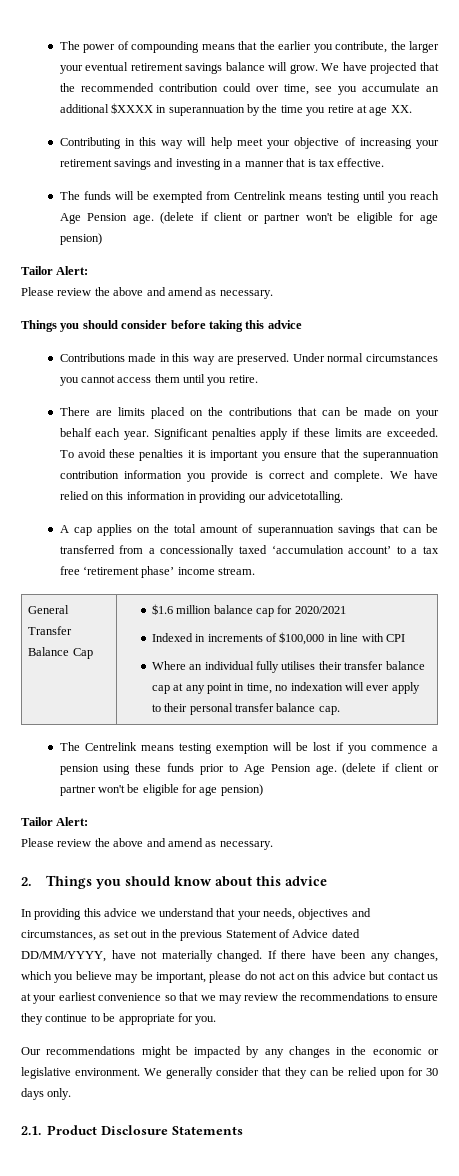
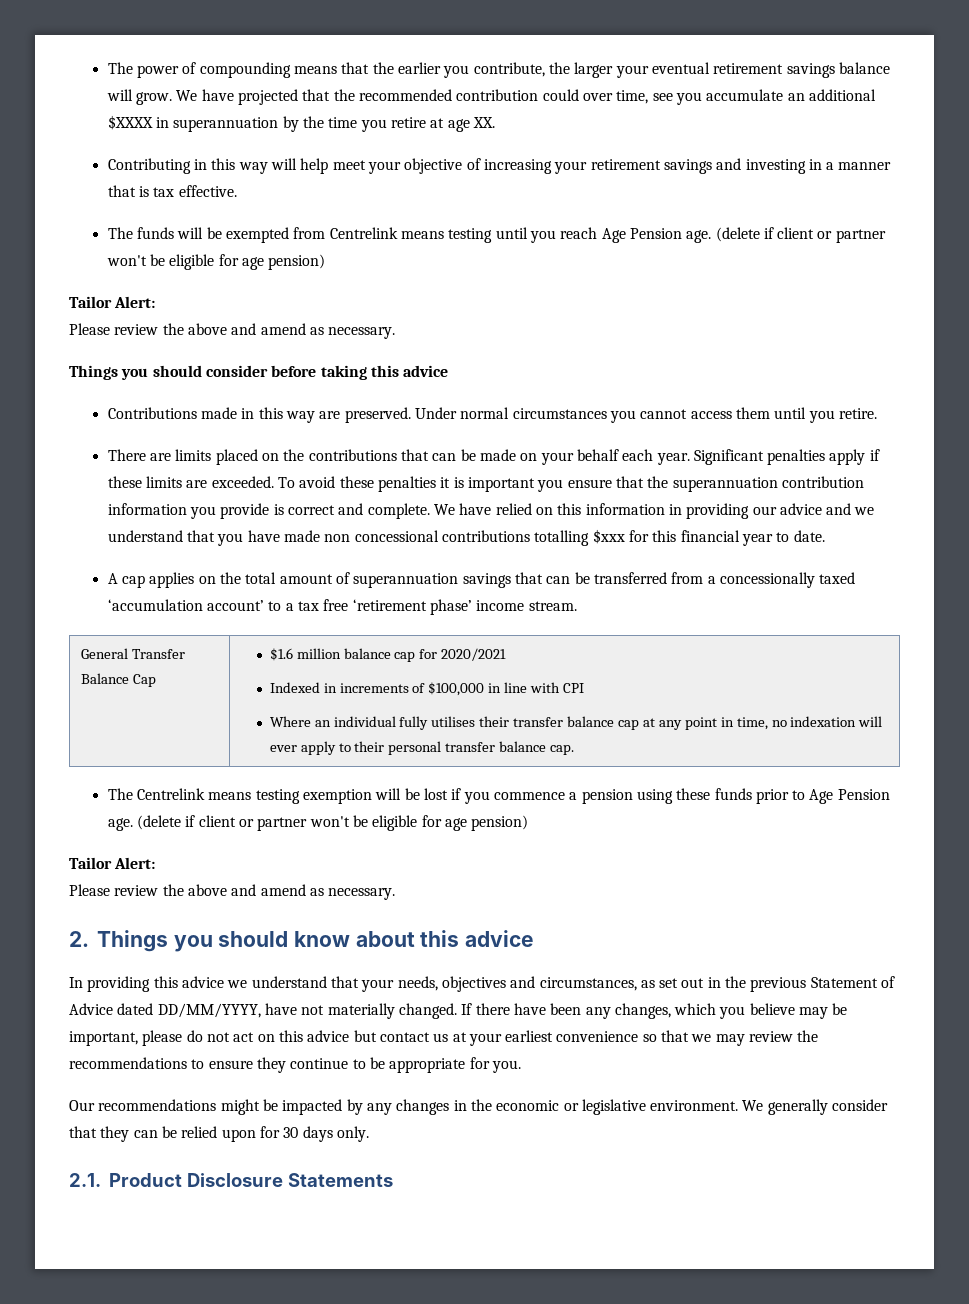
[268,491,344,503] advicetotalling. -> [779,503,875,515] [107,529,825,546] advice and we understand that you have made non concessional contributions totalling $xxx for this financial year to date.

